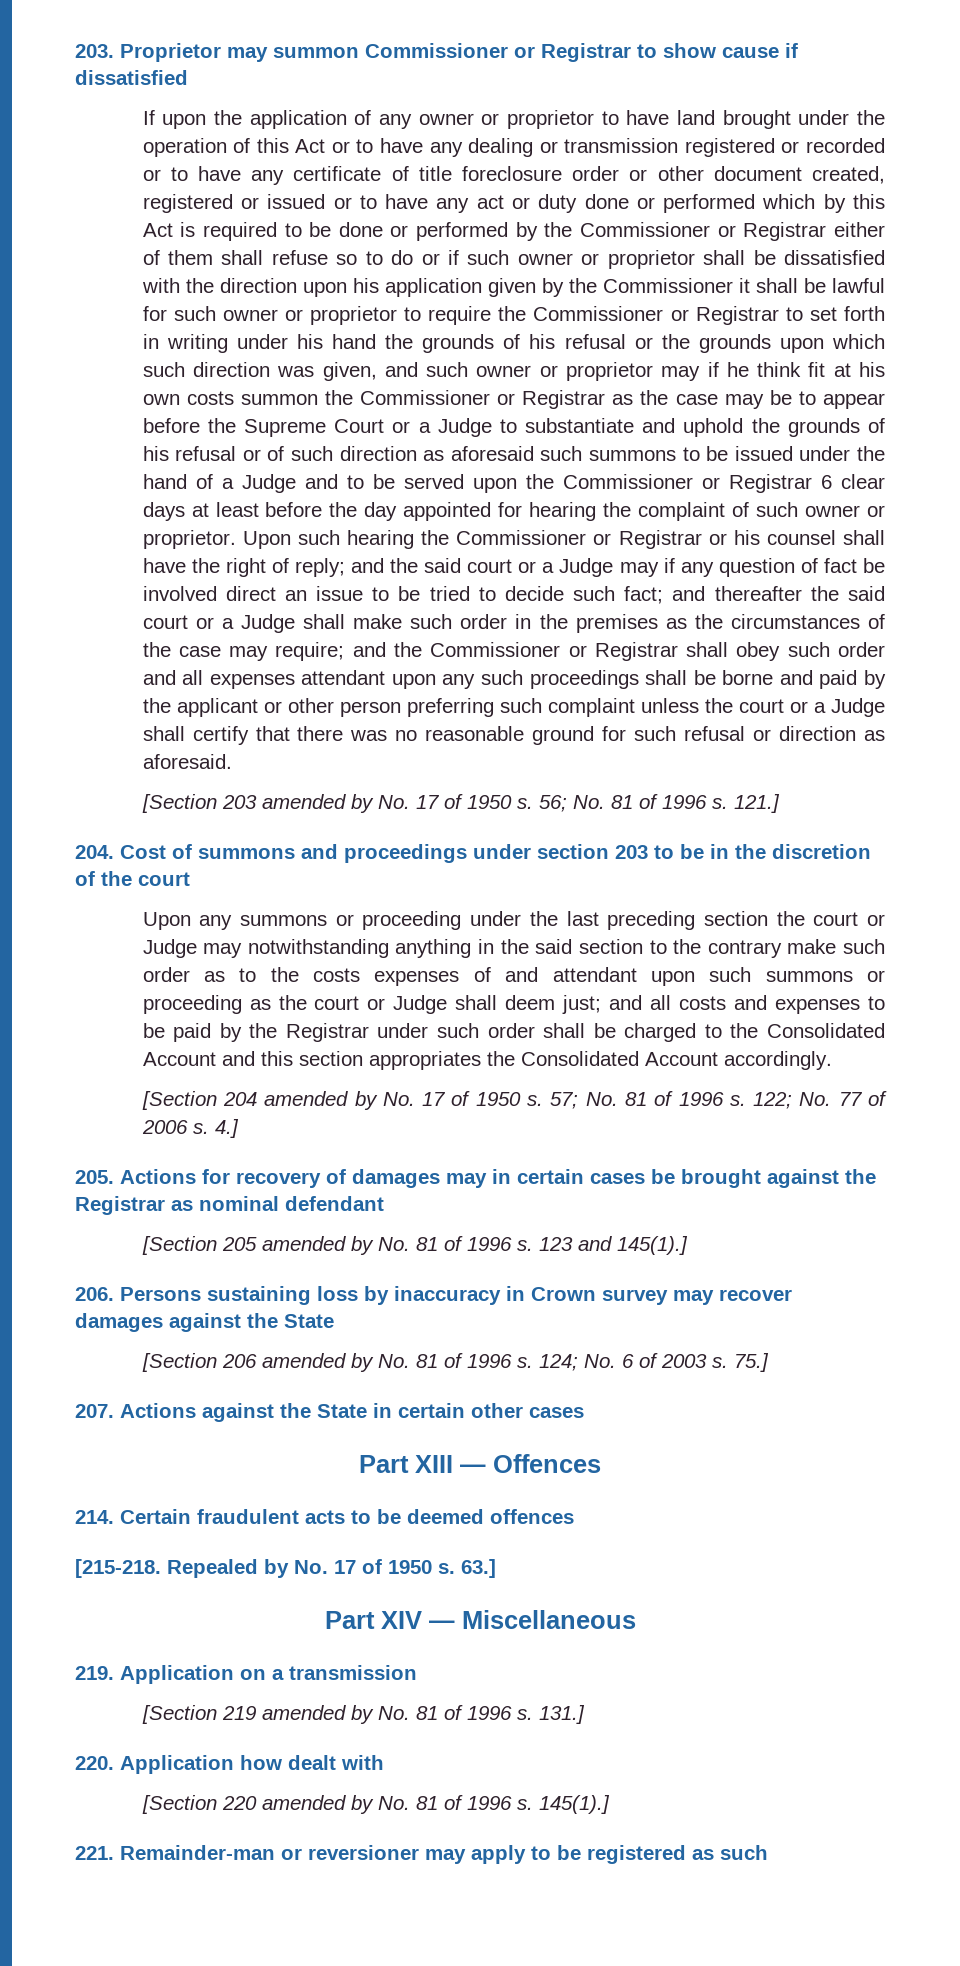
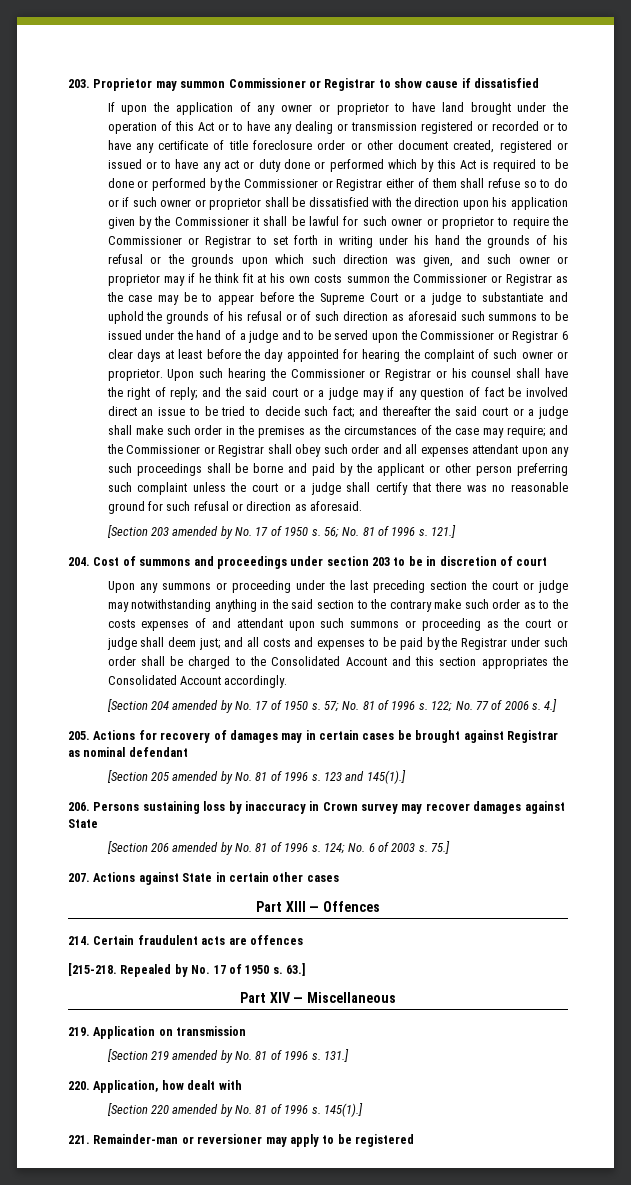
[437,418,492,437] Judge -> [430,292,461,305] judge
[241,474,296,493] Judge -> [248,330,279,343] judge
[559,558,614,577] Judge -> [327,387,358,400] judge
[240,614,295,633] Judge -> [537,406,568,419] judge
[831,698,886,717] Judge -> [310,482,341,495] judge
[735,844,766,859] the -> (437, 561) none
[101,871,132,886] the -> (513, 561) none
[142,939,197,958] Judge -> [537,580,568,593] judge
[393,995,448,1014] Judge -> [106,637,137,650] judge
[845,1169,876,1184] the -> (504, 736) none
[247,1313,278,1328] the -> (565, 807) none
[280,1403,311,1418] the -> (179, 878) none
[351,1509,484,1524] to be deemed -> [228,937,247,945] are
[272,1669,284,1680] a -> (173, 1032) none
[120,1755,234,1774] Application -> [93,1080,159,1093] Application,
[692,1845,768,1860] as such -> (414, 1140) none

